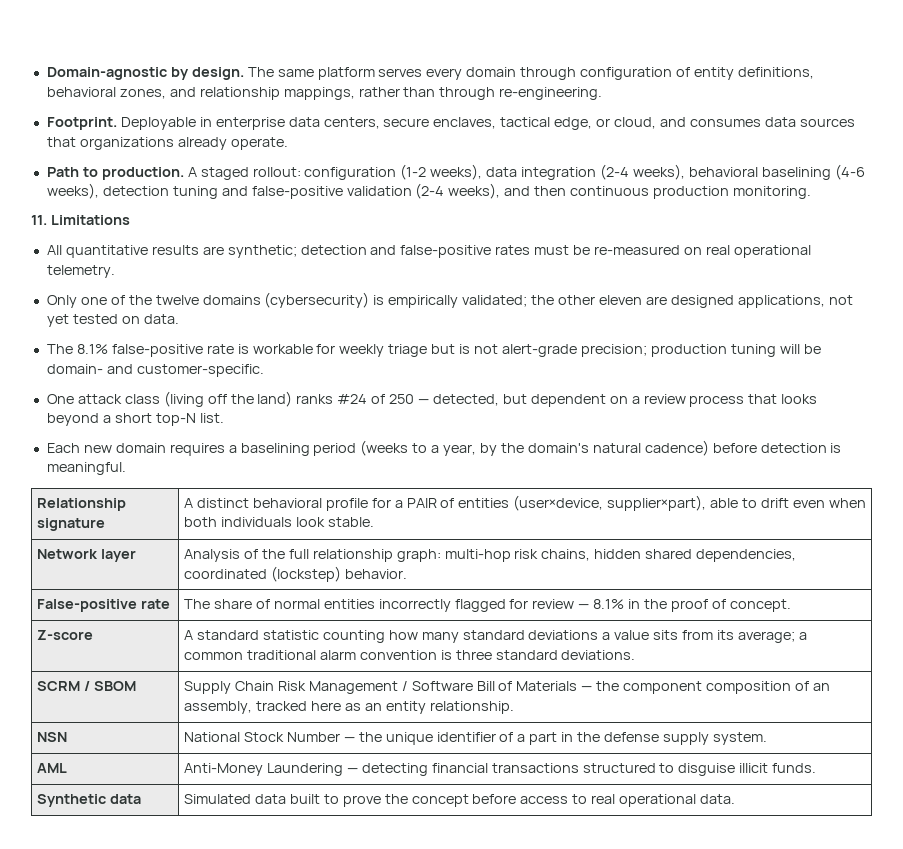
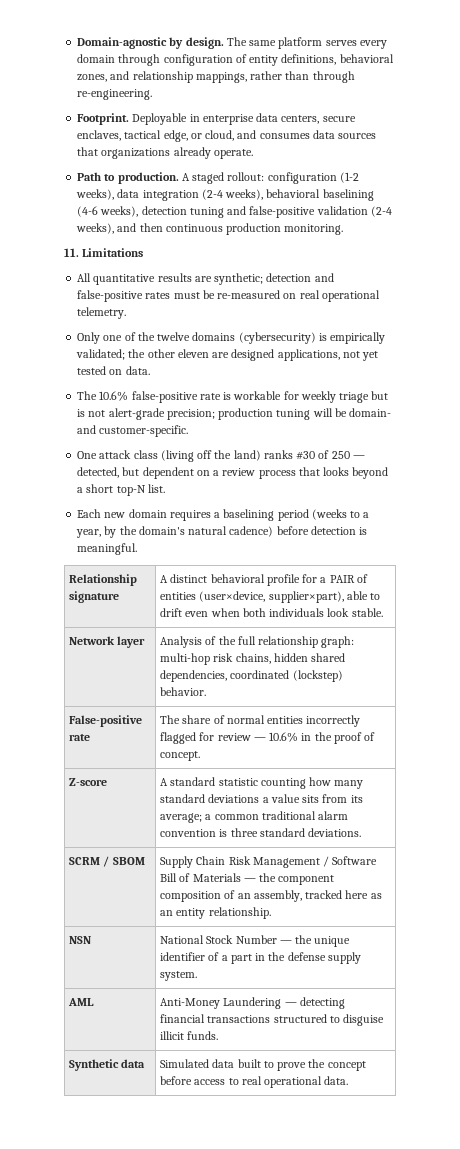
[76,344,108,354] 8.1% -> [99,391,129,401] 10.6%
[337,394,368,404] #24 -> [296,451,316,460] #30
[593,599,625,609] 8.1% -> [269,732,299,742] 10.6%

